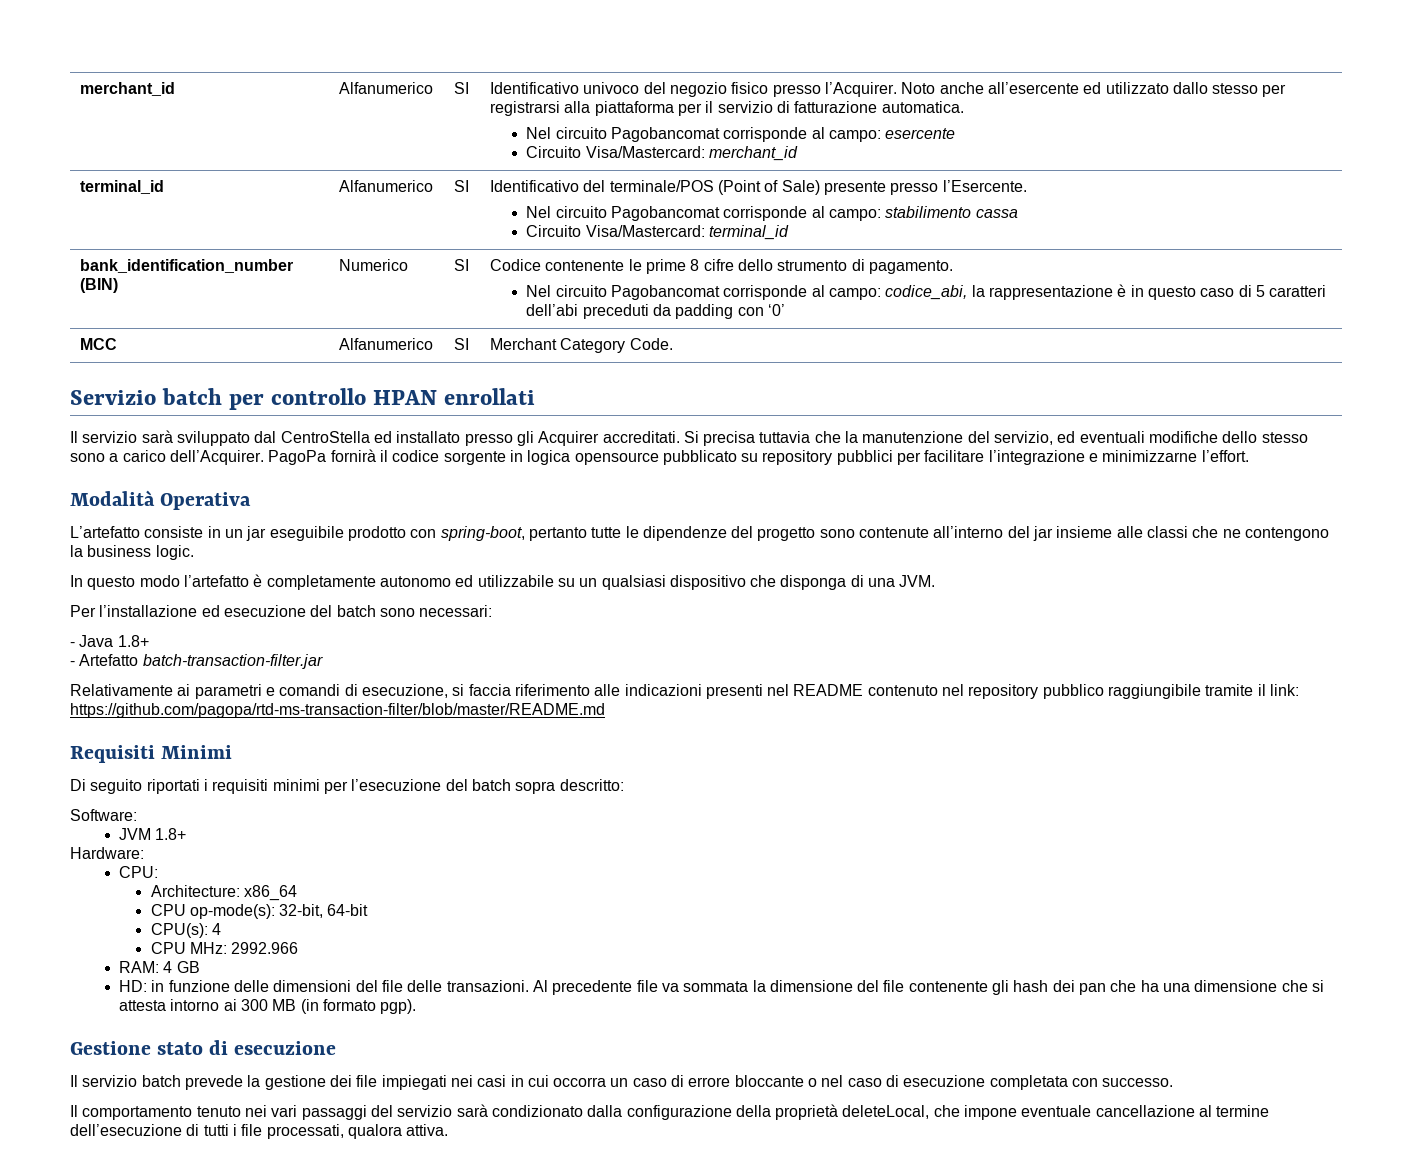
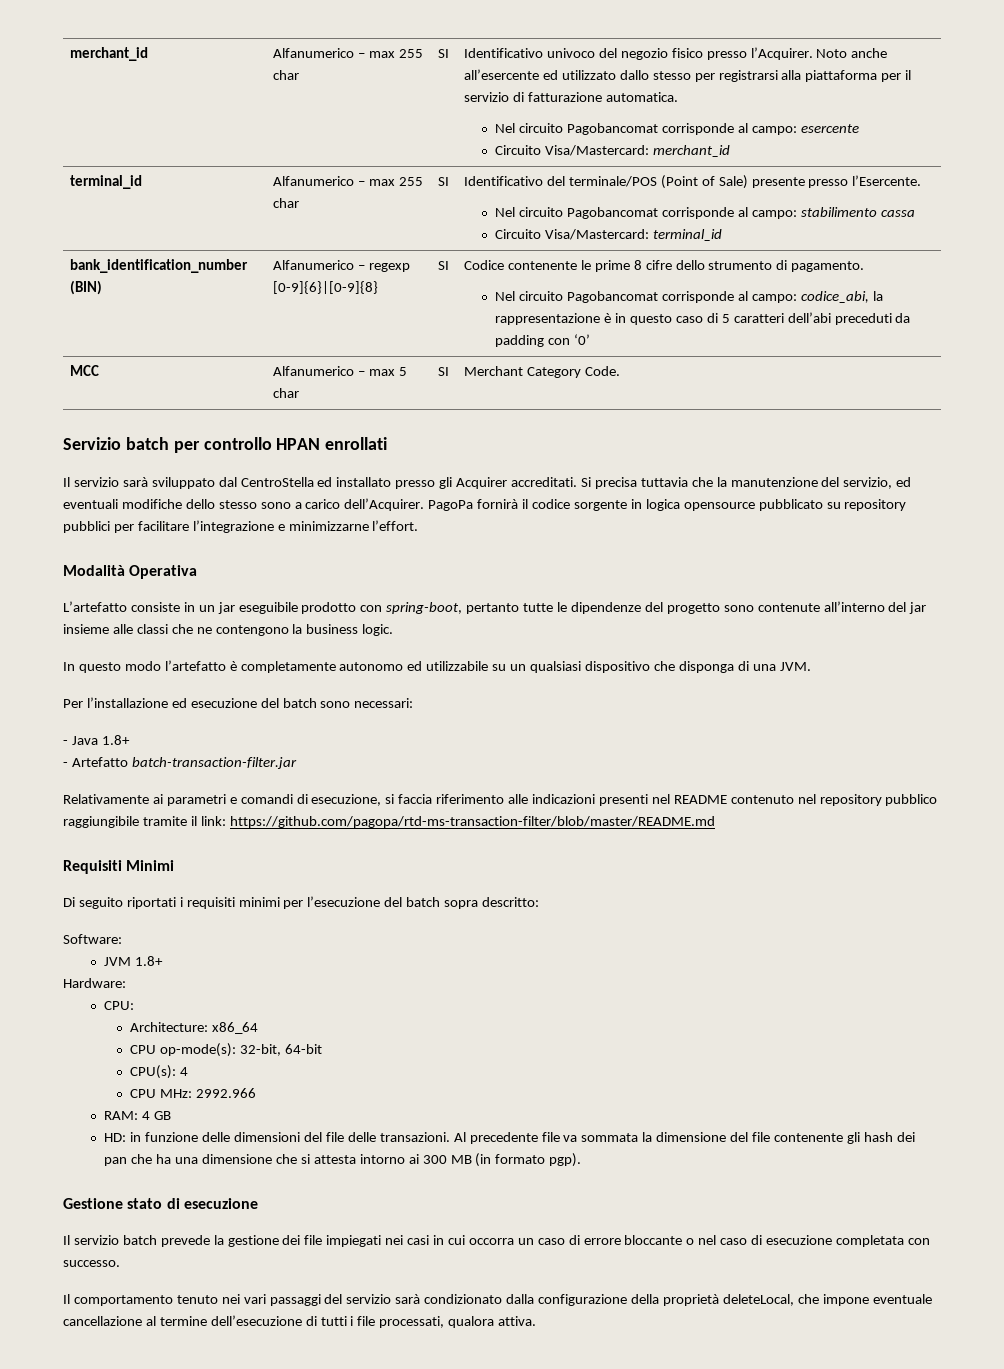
(433, 88) none -> [357,49,423,58] [273,70,300,80] – max 255 char
(433, 186) none -> [357,177,423,186] [273,198,300,208] – max 255 char
[338,259,408,271] Numerico -> [273,260,410,272] [273,281,379,294] Alfanumerico – regexp [0-9]{6}|[0-9]{8}
(433, 344) none -> [357,367,407,376] [273,388,300,398] – max 5 char

